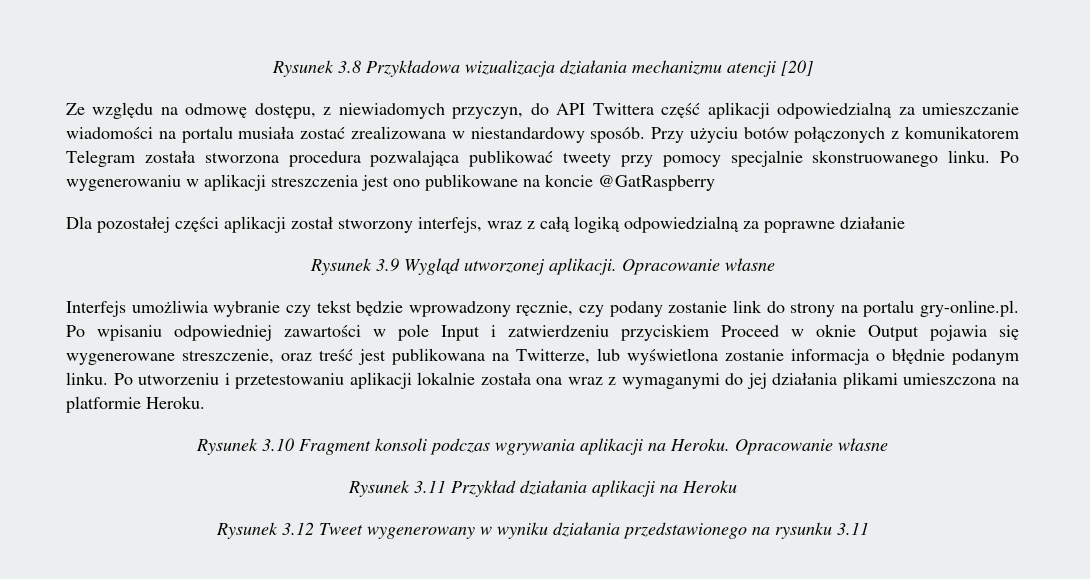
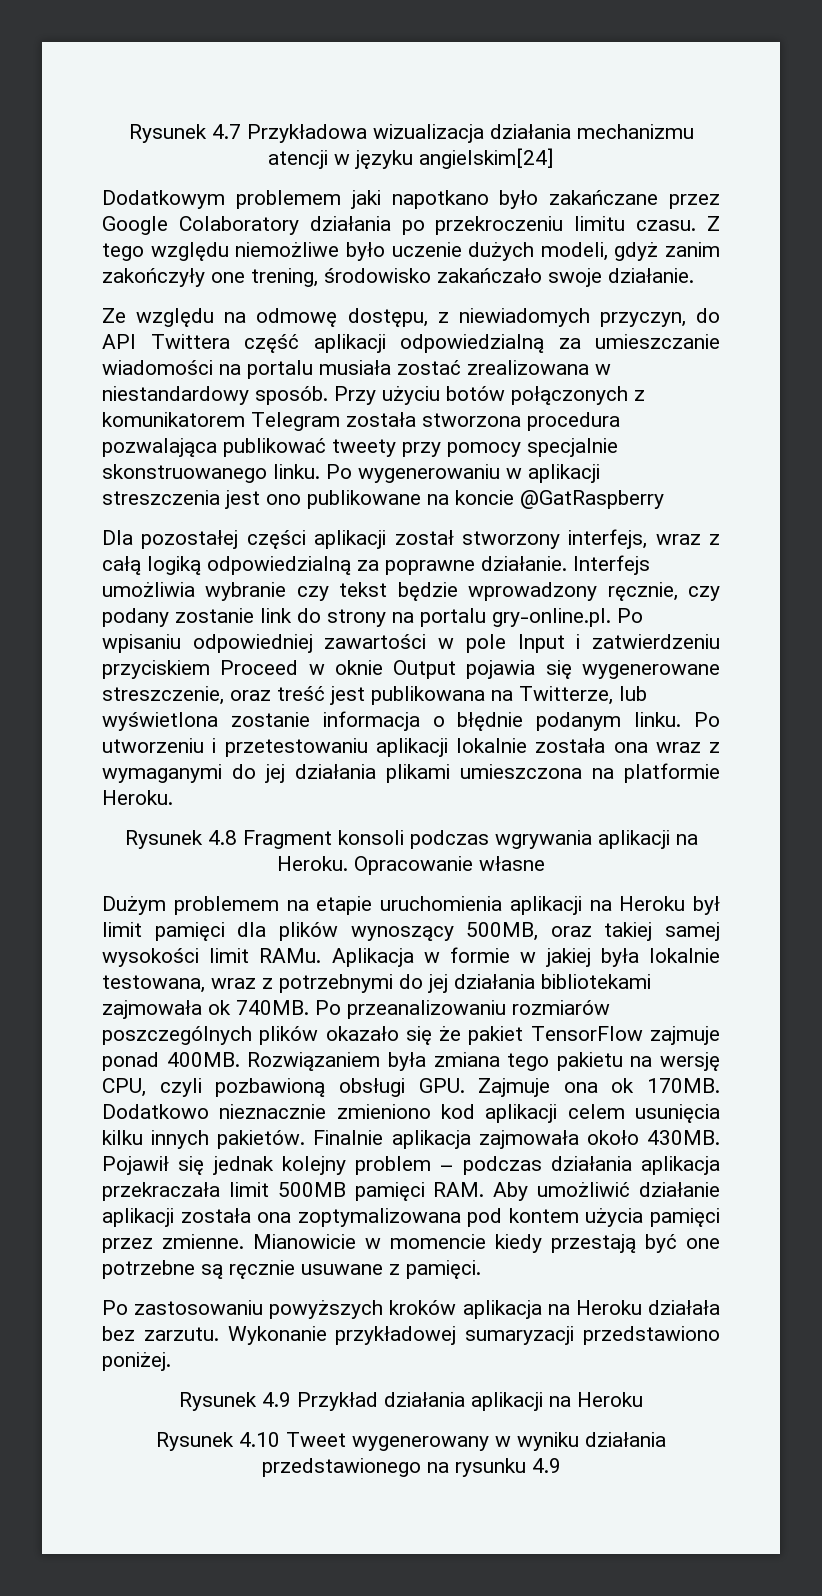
[271,60,361,77] Rysunek 3.8 -> [128,124,241,143] Rysunek 4.7
[780,60,813,76] [20] -> [334,148,554,169] [102,190,720,209] [102,216,720,235] [102,242,720,261] [102,268,694,287] w języku angielskim[24] // Dodatkowym problemem jaki napotkano było zakańczane przez Google Colaboratory działania po przekroczeniu limitu czasu. Z tego względu niemożliwe było uczenie dużych modeli, gdyż zanim zakończyły one trening, środowisko zakańczało swoje działanie.
[840,216,905,229] [309,258,775,275] działanie // Rysunek 3.9 Wygląd utworzonej aplikacji. Opracowanie własne // -> [481,556,567,571] działanie.
[262,438,294,451] 3.10 -> [207,830,237,845] 4.8
[347,480,446,497] // Rysunek 3.11 -> [102,896,720,915] [102,922,720,941] [102,947,720,967] [102,974,651,993] [102,1000,610,1019] [102,1026,720,1045] [102,1052,720,1071] [102,1078,720,1097] [102,1104,720,1123] [102,1130,720,1149] [102,1156,720,1175] [102,1182,720,1201] [102,1208,720,1227] [102,1234,720,1253] [102,1260,481,1279] [102,1300,720,1319] [102,1326,720,1345] [102,1352,171,1371] [179,1392,291,1411] // Dużym problemem na etapie uruchomienia aplikacji na Heroku był limit pamięci dla plików wynoszący 500MB, oraz takiej samej wysokości limit RAMu. Aplikacja w formie w jakiej była lokalnie testowana, wraz z potrzebnymi do jej działania bibliotekami zajmowała ok 740MB. Po przeanalizowaniu rozmiarów poszczególnych plików okazało się że pakiet TensorFlow zajmuje ponad 400MB. Rozwiązaniem była zmiana tego pakietu na wersję CPU, czyli pozbawioną obsługi GPU. Zajmuje ona ok 170MB. Dodatkowo nieznacznie zmieniono kod aplikacji celem usunięcia kilku innych pakietów. Finalnie aplikacja zajmowała około 430MB. Pojawił się jednak kolejny problem – podczas działania aplikacja przekraczała limit 500MB pamięci RAM. Aby umożliwić działanie aplikacji została ona zoptymalizowana pod kontem użycia pamięci przez zmienne. Mianowicie w momencie kiedy przestają być one potrzebne są ręcznie usuwane z pamięci. // Po zastosowaniu powyższych kroków aplikacja na Heroku działała bez zarzutu. Wykonanie przykładowej sumaryzacji przedstawiono poniżej. // Rysunek 4.9
[281,522,314,535] 3.12 -> [239,1432,280,1447] 4.10
[836,522,869,535] 3.11 -> [531,1458,561,1473] 4.9

